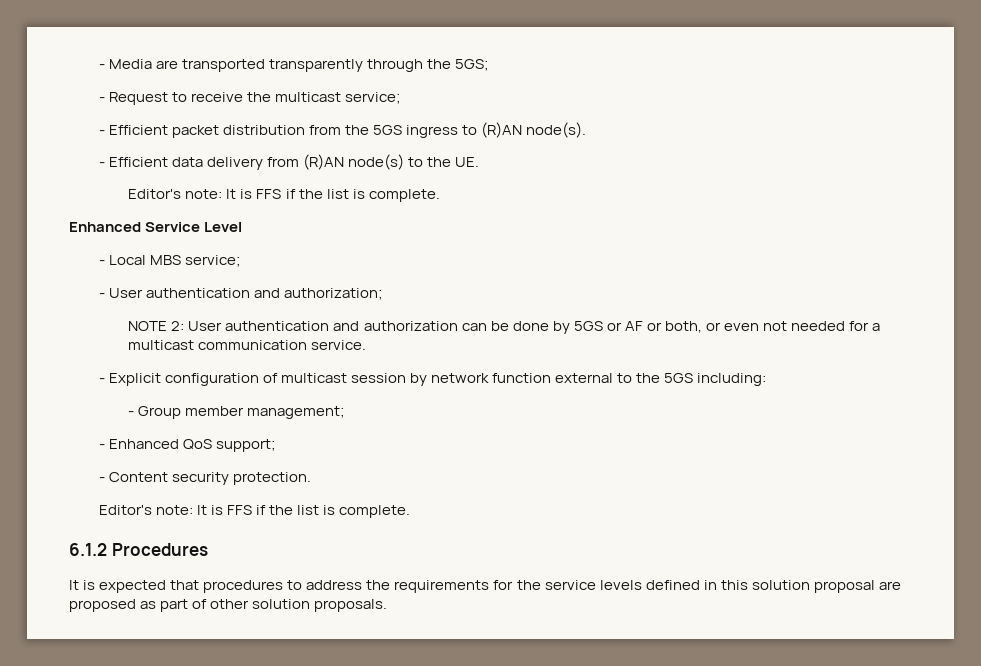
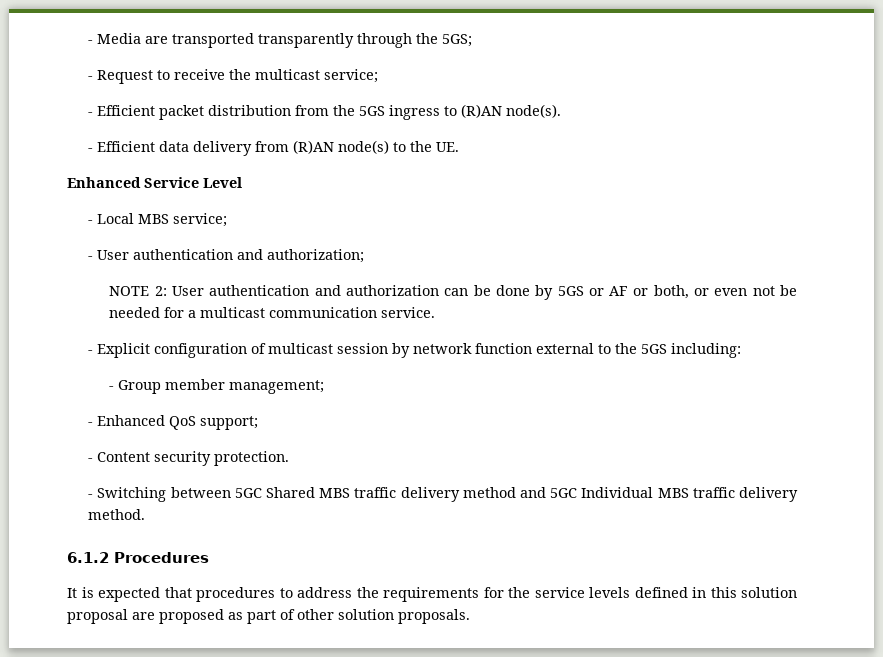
[128,189,440,202] // Editor's note: It is FFS if the list is complete. -> (460, 147) none
(788, 326) none -> [779,285,797,296] be
[98,505,411,518] Editor's note: It is FFS if the list is complete. -> [88,487,798,502] [88,509,146,520] - Switching between 5GC Shared MBS traffic delivery method and 5GC Individual MBS traffic delivery method.

